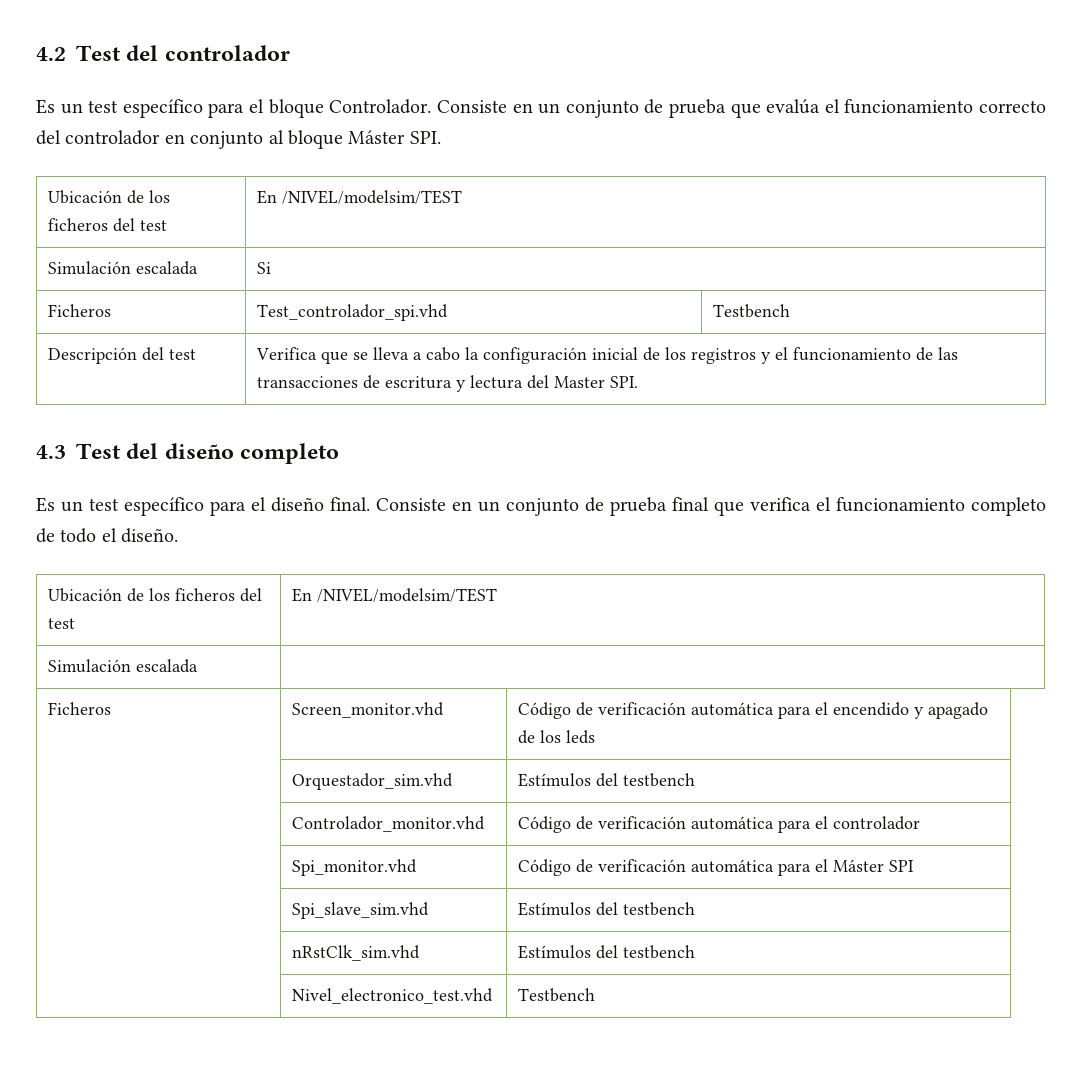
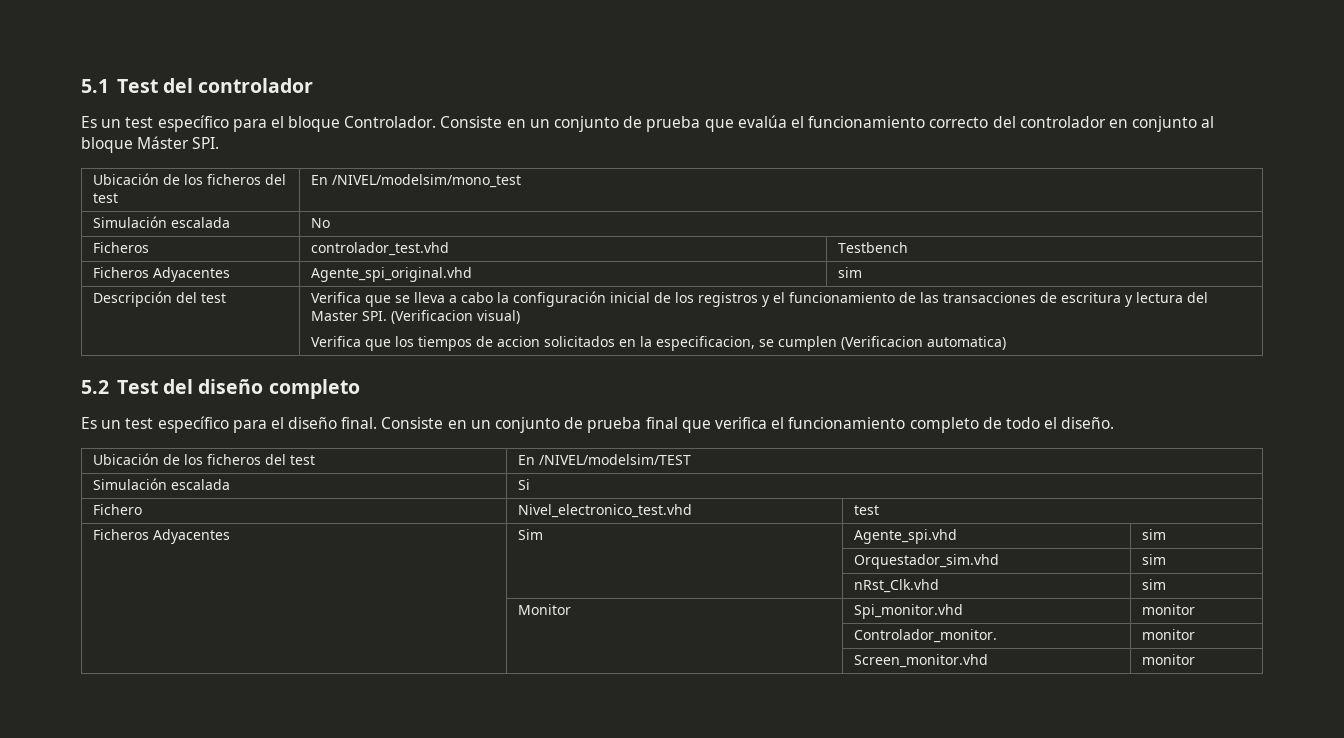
[36,47,66,61] 4.2 -> [81,79,109,93] 5.1
[282,190,463,204] [48,261,199,275] [257,262,272,274] [48,304,112,317] [257,304,449,321] [713,304,791,318] /NIVEL/modelsim/TEST // Simulación escalada | Si // Ficheros | Test_controlador_spi.vhd | Testbench -> [331,174,521,188] [92,216,230,228] [310,218,330,228] [92,242,149,253] [310,242,449,256] [837,242,908,253] [92,267,230,282] [310,267,472,282] [837,267,862,278] /NIVEL/modelsim/mono_test // Simulación escalada | No // Ficheros | controlador_test.vhd | Testbench // Ficheros Adyacentes | Agente_spi_original.vhd | sim
[36,445,66,459] // 4.3 -> [390,310,520,324] [310,336,1006,351] [81,380,109,394] (Verificacion visual) // Verifica que los tiempos de accion solicitados en la especificacion, se cumplen (Verificacion automatica) // 5.2
[48,702,112,715] [292,702,445,718] [518,702,989,719] [518,730,596,744] [292,773,454,790] [518,773,696,787] [292,816,486,832] [518,816,921,833] [292,859,418,876] [518,859,915,876] [292,902,430,919] [518,902,696,916] [292,945,421,961] [518,945,696,959] [292,988,494,1004] [518,988,596,1002] // Ficheros | Screen_monitor.vhd | Código de verificación automática para el encendido y apagado de los leds // | Orquestador_sim.vhd | Estímulos del testbench // | Controlador_monitor.vhd | Código de verificación automática para el controlador // | Spi_monitor.vhd | Código de verificación automática para el Máster SPI // | Spi_slave_sim.vhd | Estímulos del testbench // | nRstClk_sim.vhd | Estímulos del testbench // | Nivel_electronico_test.vhd | Testbench -> [517,479,530,490] [92,504,142,515] [517,504,692,518] [853,505,879,515] [92,529,230,544] [517,529,543,540] [853,529,957,544] [1141,529,1166,540] [853,554,999,569] [1141,554,1166,565] [853,579,939,593] [1141,579,1166,590] [517,604,571,615] [853,604,963,619] [1141,604,1195,615] [853,629,997,643] [1141,629,1195,640] [853,654,988,668] [1141,654,1195,665] Si // Fichero | Nivel_electronico_test.vhd | test // Ficheros Adyacentes | Sim | Agente_spi.vhd | sim // | | Orquestador_sim.vhd | sim // | | nRst_Clk.vhd | sim // | Monitor | Spi_monitor.vhd | monitor // | | Controlador_monitor. | monitor // | | Screen_monitor.vhd | monitor

